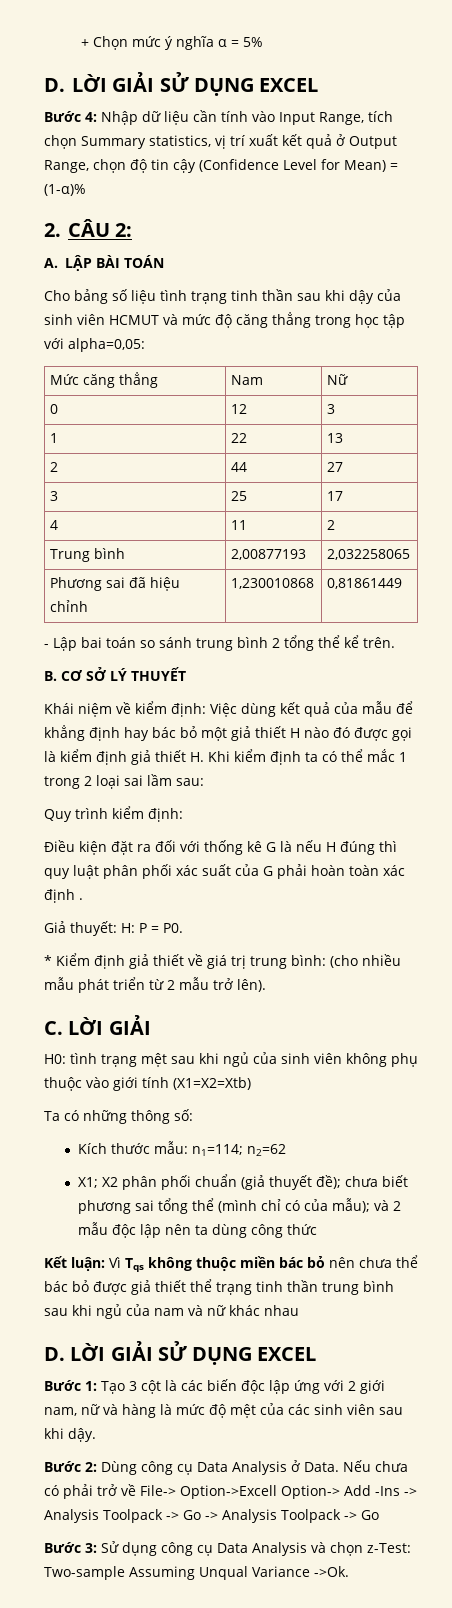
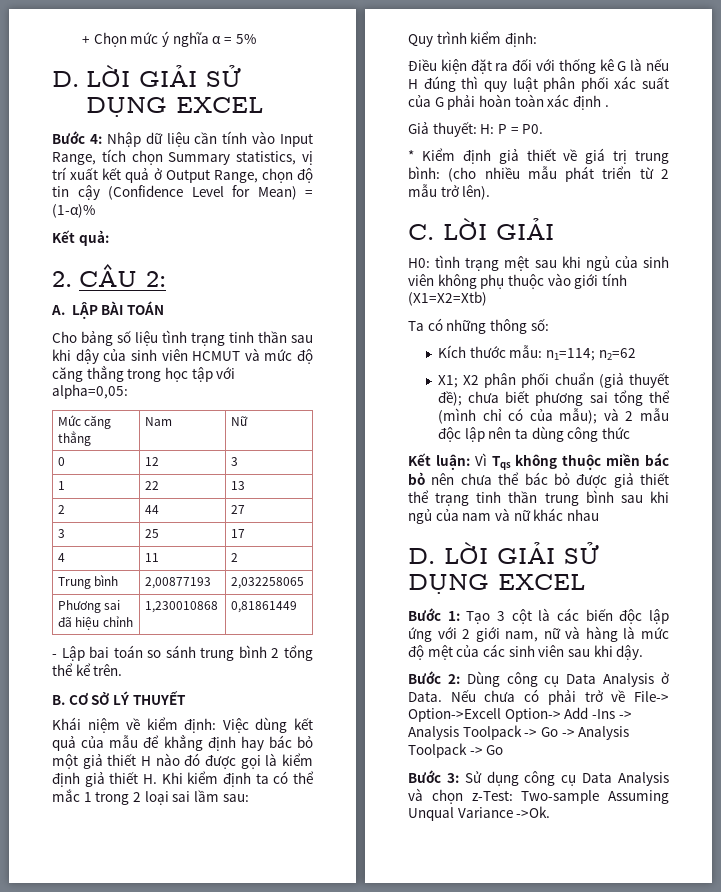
(86, 190) none -> [52,230,109,246] // Kết quả:

